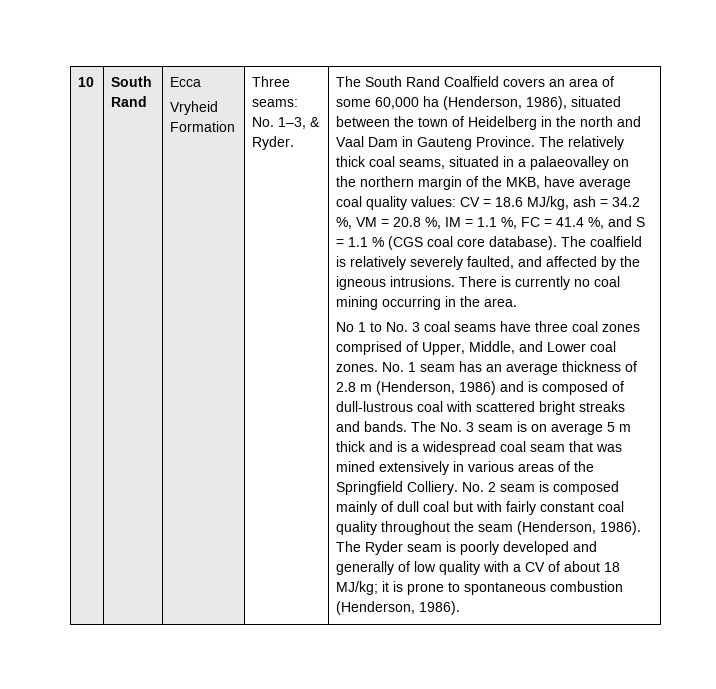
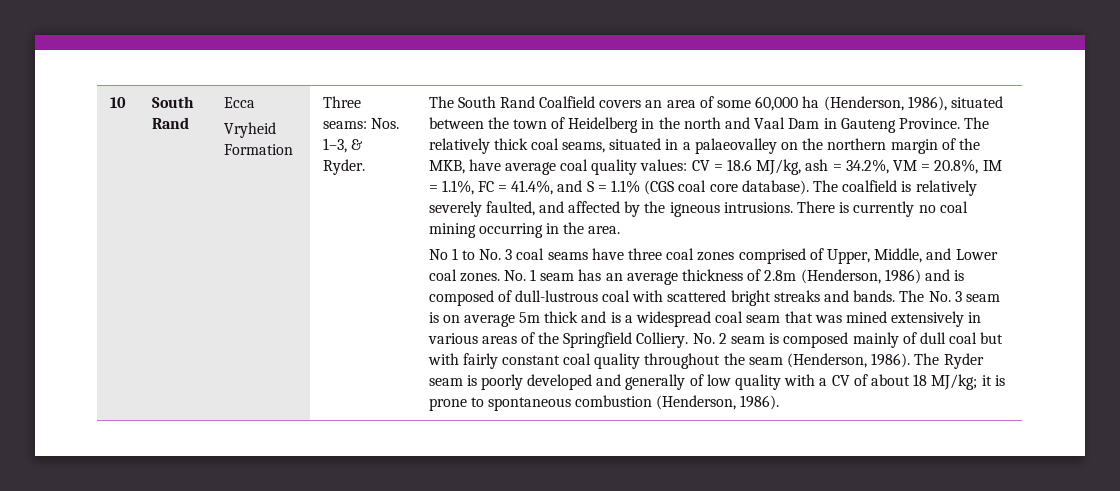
[252,117,275,127] No. -> [370,118,399,129] Nos.
[612,197,641,207] [336,217,605,229] 34.2 %, VM = 20.8 %, IM = 1.1 %, FC = 41.4 %, -> [845,159,1002,174] [428,180,554,195] 34.2%, VM = 20.8%, IM = 1.1%, FC = 41.4%,
[348,237,385,247] 1.1 % -> [611,180,641,193] 1.1%
[336,382,373,392] 2.8 m -> [764,270,797,281] 2.8m
[607,422,632,432] 5 m -> [519,312,541,323] 5m

